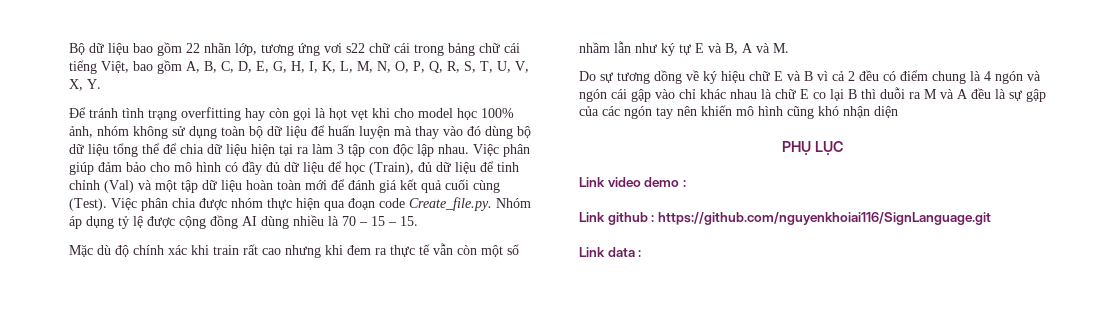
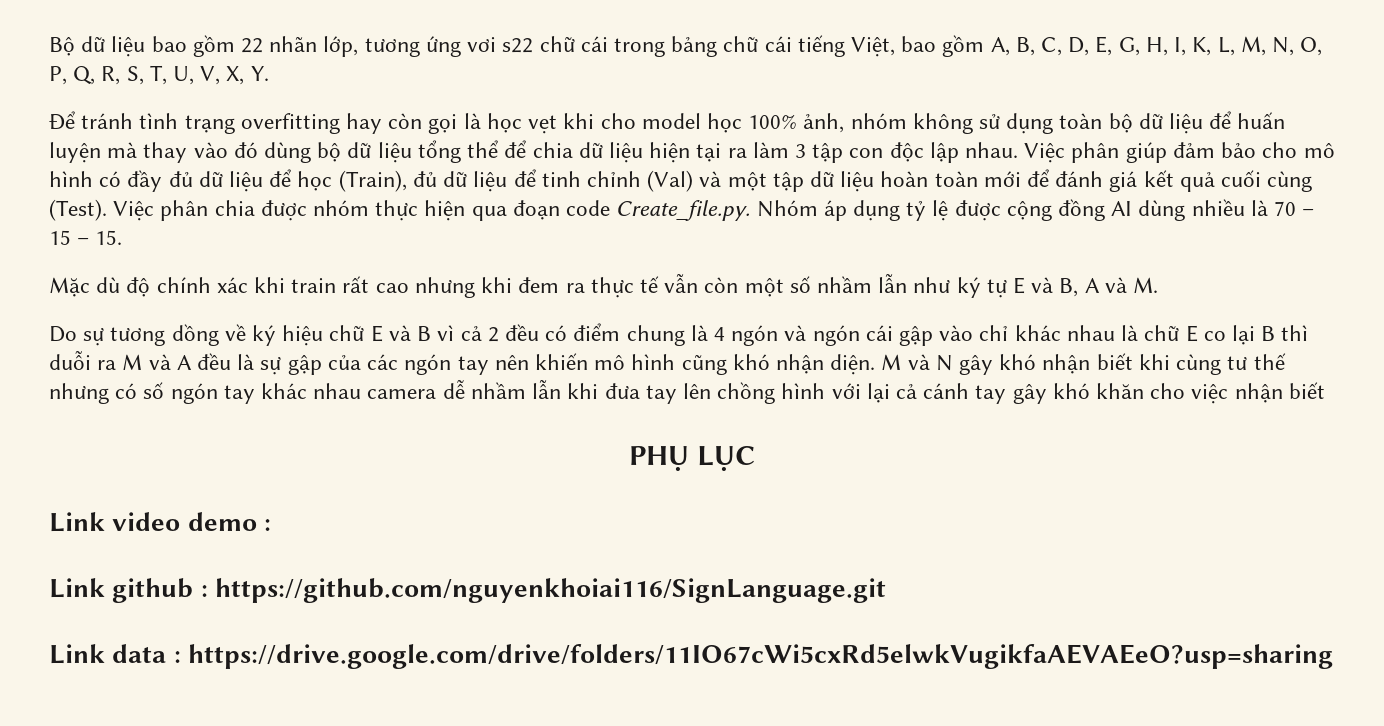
[329,108,347,120] họt -> [486,113,522,133] học
[874,106,898,118] diện -> [830,353,1286,375] [49,379,1325,404] diện. M và N gây khó nhận biết khi cùng tư thế nhưng có số ngón tay khác nhau camera dễ nhầm lẫn khi đưa tay lên chồng hình với lại cả cánh tay gây khó khăn cho việc nhận biết
(642, 253) none -> [187,644,1333,669] https://drive.google.com/drive/folders/11IO67cWi5cxRd5elwkVugikfaAEVAEeO?usp=sharing

